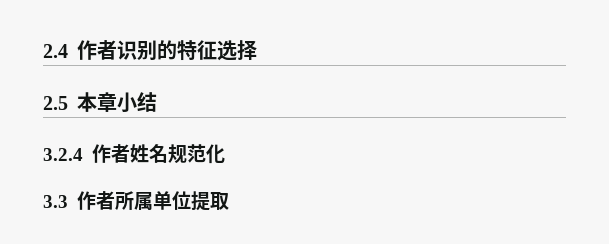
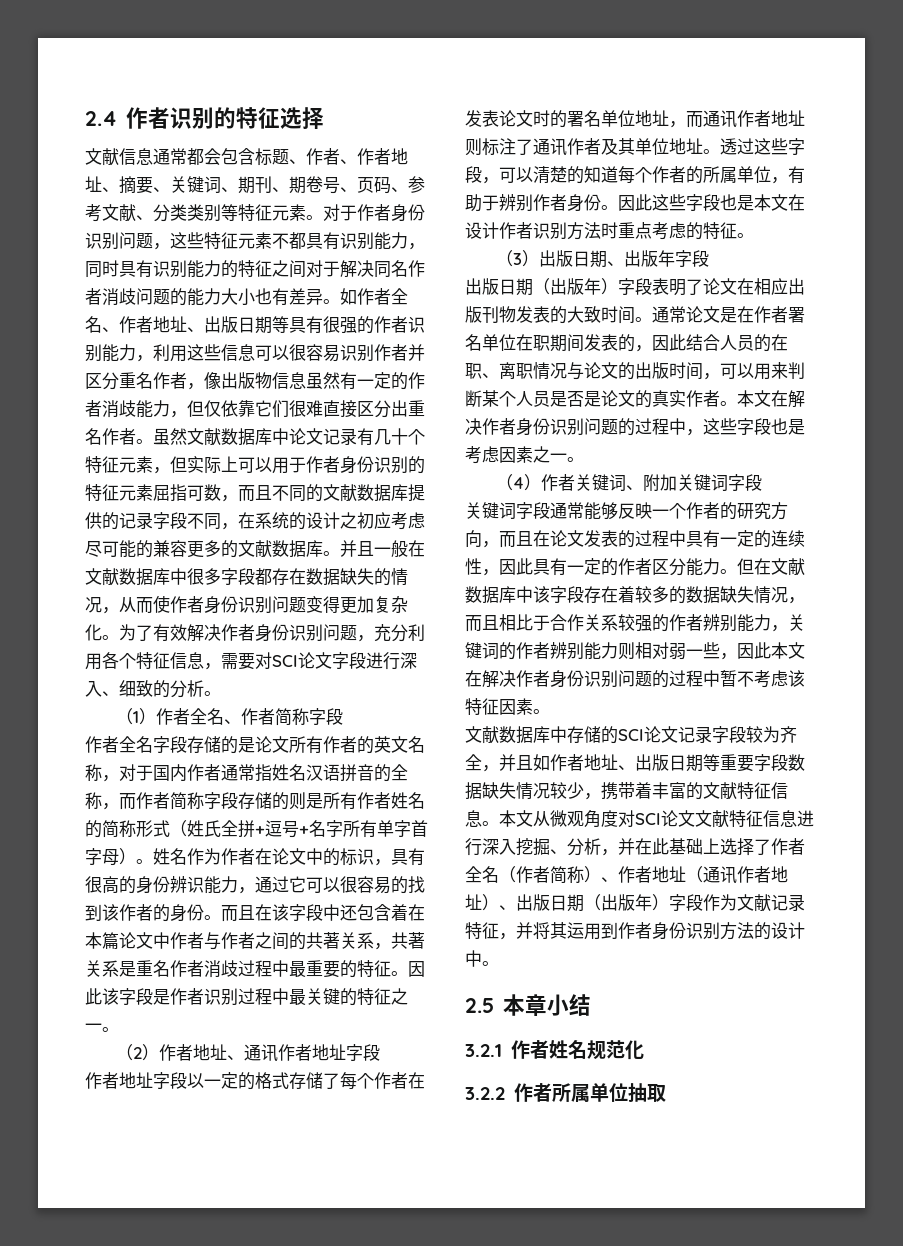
(257, 50) none -> [85,148,408,166] [85,176,425,194] [85,204,425,222] [85,232,425,250] [85,260,425,278] [85,288,408,306] [85,316,425,334] [85,344,425,362] [85,372,425,390] [85,400,425,418] [85,428,425,446] [85,456,425,474] [85,484,425,502] [85,512,425,530] [85,540,425,558] [85,568,408,586] [85,595,408,614] [85,624,425,642] [85,652,417,670] [85,680,221,698] [115,708,343,726] [85,736,425,754] [85,764,408,782] [85,792,425,810] [85,820,428,838] [85,848,425,866] [85,876,425,894] [85,904,425,922] [85,932,425,950] [85,960,425,978] [85,988,408,1006] [85,1023,119,1032] [115,1044,380,1062] [85,1072,425,1090] [465,110,805,128] [465,138,805,156] [465,166,805,184] [465,194,805,212] [465,222,754,240] [495,250,709,268] [465,278,805,296] [465,306,805,324] [465,334,788,352] [465,362,805,380] [465,390,805,408] [465,418,805,436] [465,446,584,464] [495,474,762,492] [465,502,788,520] [465,530,805,548] [465,558,805,576] [465,586,805,604] [465,614,805,632] [465,642,805,660] [465,670,805,688] [465,698,550,715] [465,726,797,744] [465,754,805,772] [465,782,788,800] [465,810,814,828] [465,838,805,856] [465,866,788,884] [465,894,805,912] [465,922,805,940] [465,950,499,967] // 文献信息通常都会包含标题、作者、作者地址、摘要、关键词、期刊、期卷号、页码、参考文献、分类类别等特征元素。对于作者身份识别问题，这些特征元素不都具有识别能力，同时具有识别能力的特征之间对于解决同名作者消歧问题的能力大小也有差异。如作者全名、作者地址、出版日期等具有很强的作者识别能力，利用这些信息可以很容易识别作者并区分重名作者，像出版物信息虽然有一定的作者消歧能力，但仅依靠它们很难直接区分出重名作者。虽然文献数据库中论文记录有几十个特征元素，但实际上可以用于作者身份识别的特征元素屈指可数，而且不同的文献数据库提供的记录字段不同，在系统的设计之初应考虑尽可能的兼容更多的文献数据库。并且一般在文献数据库中很多字段都存在数据缺失的情况，从而使作者身份识别问题变得更加复杂化。为了有效解决作者身份识别问题，充分利用各个特征信息，需要对SCI论文字段进行深入、细致的分析。 // （1）作者全名、作者简称字段 // 作者全名字段存储的是论文所有作者的英文名称，对于国内作者通常指姓名汉语拼音的全称，而作者简称字段存储的则是所有作者姓名的简称形式（姓氏全拼+逗号+名字所有单字首字母）。姓名作为作者在论文中的标识，具有很高的身份辨识能力，通过它可以很容易的找到该作者的身份。而且在该字段中还包含着在本篇论文中作者与作者之间的共著关系，共著关系是重名作者消歧过程中最重要的特征。因此该字段是作者识别过程中最关键的特征之一。 // （2）作者地址、通讯作者地址字段 // 作者地址字段以一定的格式存储了每个作者在发表论文时的署名单位地址，而通讯作者地址则标注了通讯作者及其单位地址。透过这些字段，可以清楚的知道每个作者的所属单位，有助于辨别作者身份。因此这些字段也是本文在设计作者识别方法时重点考虑的特征。 // （3）出版日期、出版年字段 // 出版日期（出版年）字段表明了论文在相应出版刊物发表的大致时间。通常论文是在作者署名单位在职期间发表的，因此结合人员的在职、离职情况与论文的出版时间，可以用来判断某个人员是否是论文的真实作者。本文在解决作者身份识别问题的过程中，这些字段也是考虑因素之一。 // （4）作者关键词、附加关键词字段 // 关键词字段通常能够反映一个作者的研究方向，而且在论文发表的过程中具有一定的连续性，因此具有一定的作者区分能力。但在文献数据库中该字段存在着较多的数据缺失情况，而且相比于合作关系较强的作者辨别能力，关键词的作者辨别能力则相对弱一些，因此本文在解决作者身份识别问题的过程中暂不考虑该特征因素。 // 文献数据库中存储的SCI论文记录字段较为齐全，并且如作者地址、出版日期等重要字段数据缺失情况较少，携带着丰富的文献特征信息。本文从微观角度对SCI论文文献特征信息进行深入挖掘、分析，并在此基础上选择了作者全名（作者简称）、作者地址（通讯作者地址）、出版日期（出版年）字段作为文献记录特征，并将其运用到作者身份识别方法的设计中。
[43,148,83,161] 3.2.4 -> [465,1044,502,1057] 3.2.1
[43,195,68,208] 3.3 -> [465,1087,505,1100] 3.2.2
[191,191,210,211] 提 -> [627,1083,647,1102] 抽

